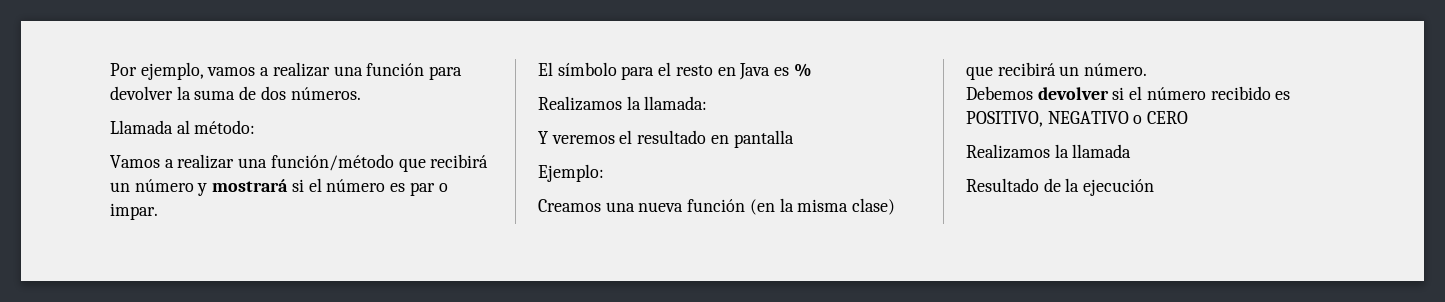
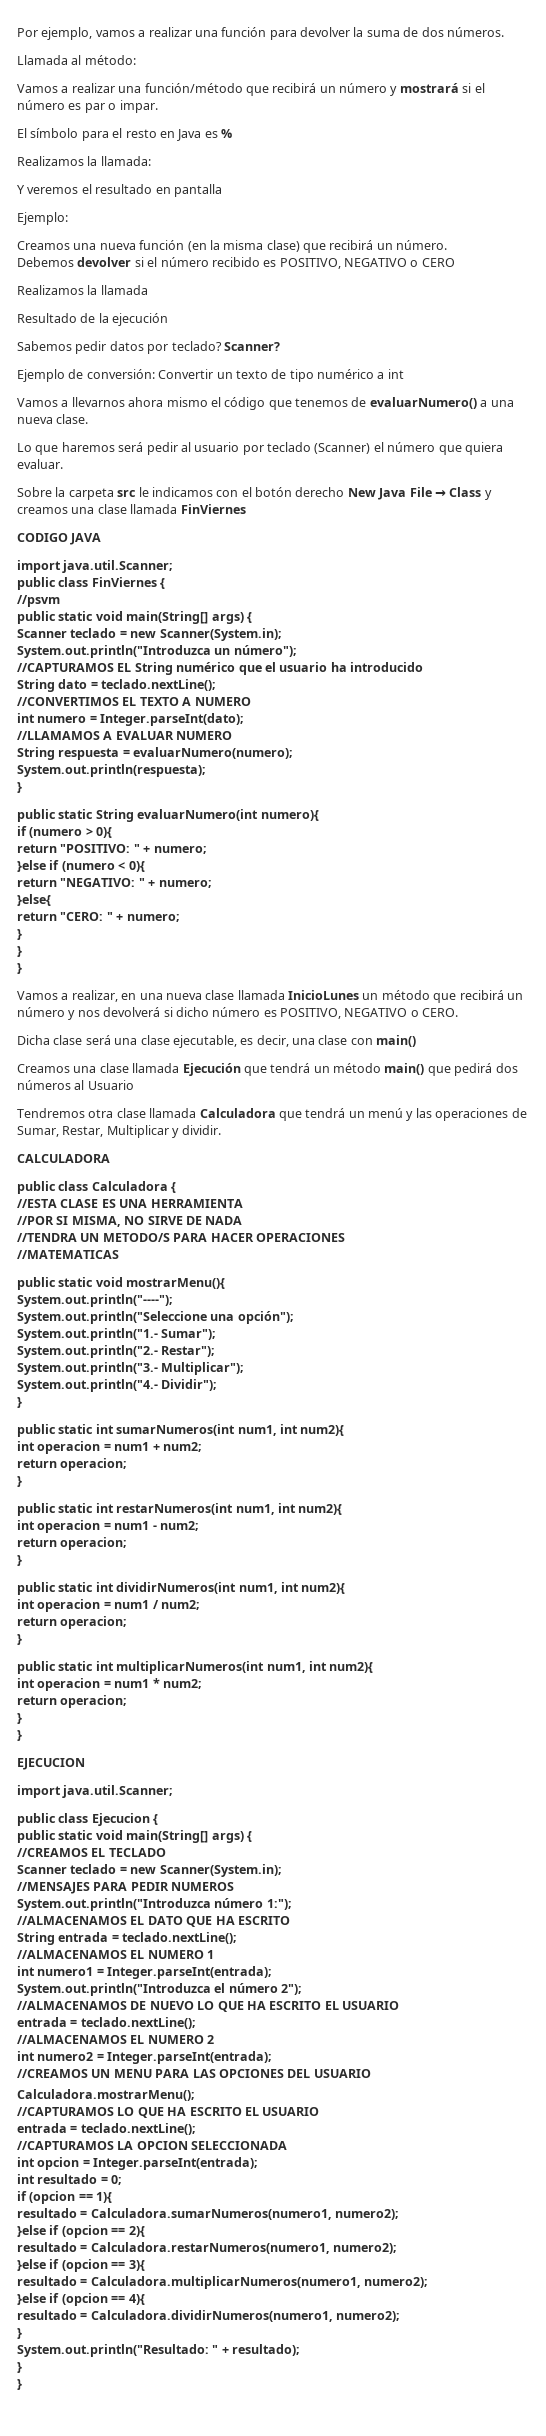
(1155, 187) none -> [17,341,280,354] [17,369,404,382] [17,397,514,410] [17,414,89,424] [17,442,503,455] [17,459,63,469] [17,487,492,500] [17,504,246,514] [17,533,102,545] [17,560,174,573] [17,577,166,590] [17,595,60,607] [17,611,252,624] [17,628,282,641] [17,645,297,658] [17,662,423,675] [17,679,217,692] [17,697,251,706] [17,713,245,726] [17,731,233,740] [17,747,294,760] [17,764,206,777] [17,782,22,793] [17,809,319,822] [17,826,113,838] [17,844,207,854] [17,860,145,872] [17,878,212,888] [17,894,51,906] [17,912,180,922] [17,929,22,940] [17,946,22,957] [17,963,22,974] [17,990,523,1003] [17,1007,459,1020] [17,1035,417,1048] [17,1063,518,1076] [17,1080,134,1090] [17,1108,527,1121] [17,1125,221,1138] [17,1154,110,1163] [17,1181,177,1194] [17,1199,243,1208] [17,1216,243,1227] [17,1233,345,1242] [17,1250,119,1259] [17,1277,226,1290] [17,1294,173,1307] [17,1311,294,1324] [17,1328,217,1341] [17,1345,216,1358] [17,1362,245,1375] [17,1379,218,1392] [17,1397,22,1408] [17,1424,345,1437] [17,1441,202,1454] [17,1458,128,1471] [17,1476,22,1487] [17,1503,343,1516] [17,1520,199,1533] [17,1537,128,1550] [17,1555,22,1566] [17,1582,346,1595] [17,1599,200,1612] [17,1616,128,1629] [17,1634,22,1645] [17,1661,374,1674] [17,1678,202,1691] [17,1695,128,1708] [17,1713,22,1724] [17,1730,22,1741] [17,1758,85,1770] [17,1785,174,1798] [17,1813,159,1826] [17,1830,252,1843] [17,1848,166,1857] [17,1864,282,1877] [17,1882,235,1894] [17,1898,292,1911] [17,1916,290,1927] [17,1932,238,1945] [17,1950,215,1959] [17,1966,273,1979] [17,1983,303,1996] [17,2001,399,2012] [17,2017,196,2029] [17,2035,215,2044] [17,2051,273,2064] [17,2069,371,2078] [17,2089,195,2101] [17,2107,320,2118] [17,2123,196,2135] [17,2141,288,2150] [17,2157,259,2170] [17,2174,123,2185] [17,2191,113,2204] [17,2208,400,2220] [17,2225,145,2238] [17,2242,398,2254] [17,2259,145,2272] [17,2276,429,2289] [17,2293,145,2306] [17,2310,401,2322] [17,2328,22,2339] [17,2344,301,2357] [17,2362,22,2373] [17,2379,22,2390] // Sabemos pedir datos por teclado? Scanner? // Ejemplo de conversión: Convertir un texto de tipo numérico a int // Vamos a llevarnos ahora mismo el código que tenemos de evaluarNumero() a una nueva clase. // Lo que haremos será pedir al usuario por teclado (Scanner) el número que quiera evaluar. // Sobre la carpeta src le indicamos con el botón derecho New Java File → Class y creamos una clase llamada FinViernes // CODIGO JAVA // import java.util.Scanner; // public class FinViernes { // //psvm // public static void main(String[] args) { // Scanner teclado = new Scanner(System.in); // System.out.println("Introduzca un número"); // //CAPTURAMOS EL String numérico que el usuario ha introducido // String dato = teclado.nextLine(); // //CONVERTIMOS EL TEXTO A NUMERO // int numero = Integer.parseInt(dato); // //LLAMAMOS A EVALUAR NUMERO // String respuesta = evaluarNumero(numero); // System.out.println(respuesta); // } // public static String evaluarNumero(int numero){ // if (numero > 0){ // return "POSITIVO: " + numero; // }else if (numero < 0){ // return "NEGATIVO: " + numero; // }else{ // return "CERO: " + numero; // } // } // } // Vamos a realizar, en una nueva clase llamada InicioLunes un método que recibirá un número y nos devolverá si dicho número es POSITIVO, NEGATIVO o CERO. // Dicha clase será una clase ejecutable, es decir, una clase con main() // Creamos una clase llamada Ejecución que tendrá un método main() que pedirá dos números al Usuario // Tendremos otra clase llamada Calculadora que tendrá un menú y las operaciones de Sumar, Restar, Multiplicar y dividir. // CALCULADORA // public class Calculadora { // //ESTA CLASE ES UNA HERRAMIENTA // //POR SI MISMA, NO SIRVE DE NADA // //TENDRA UN METODO/S PARA HACER OPERACIONES // //MATEMATICAS // public static void mostrarMenu(){ // System.out.println("----"); // System.out.println("Seleccione una opción"); // System.out.println("1.- Sumar"); // System.out.println("2.- Restar"); // System.out.println("3.- Multiplicar"); // System.out.println("4.- Dividir"); // } // public static int sumarNumeros(int num1, int num2){ // int operacion = num1 + num2; // return operacion; // } // public static int restarNumeros(int num1, int num2){ // int operacion = num1 - num2; // return operacion; // } // public static int dividirNumeros(int num1, int num2){ // int operacion = num1 / num2; // return operacion; // } // public static int multiplicarNumeros(int num1, int num2){ // int operacion = num1 * num2; // return operacion; // } // } // EJECUCION // import java.util.Scanner; // public class Ejecucion { // public static void main(String[] args) { // //CREAMOS EL TECLADO // Scanner teclado = new Scanner(System.in); // //MENSAJES PARA PEDIR NUMEROS // System.out.println("Introduzca número 1:"); // //ALMACENAMOS EL DATO QUE HA ESCRITO // String entrada = teclado.nextLine(); // //ALMACENAMOS EL NUMERO 1 // int numero1 = Integer.parseInt(entrada); // System.out.println("Introduzca el número 2"); // //ALMACENAMOS DE NUEVO LO QUE HA ESCRITO EL USUARIO // entrada = teclado.nextLine(); // //ALMACENAMOS EL NUMERO 2 // int numero2 = Integer.parseInt(entrada); // //CREAMOS UN MENU PARA LAS OPCIONES DEL USUARIO // Calculadora.mostrarMenu(); // //CAPTURAMOS LO QUE HA ESCRITO EL USUARIO // entrada = teclado.nextLine(); // //CAPTURAMOS LA OPCION SELECCIONADA // int opcion = Integer.parseInt(entrada); // int resultado = 0; // if (opcion == 1){ // resultado = Calculadora.sumarNumeros(numero1, numero2); // }else if (opcion == 2){ // resultado = Calculadora.restarNumeros(numero1, numero2); // }else if (opcion == 3){ // resultado = Calculadora.multiplicarNumeros(numero1, numero2); // }else if (opcion == 4){ // resultado = Calculadora.dividirNumeros(numero1, numero2); // } // System.out.println("Resultado: " + resultado); // } // }

